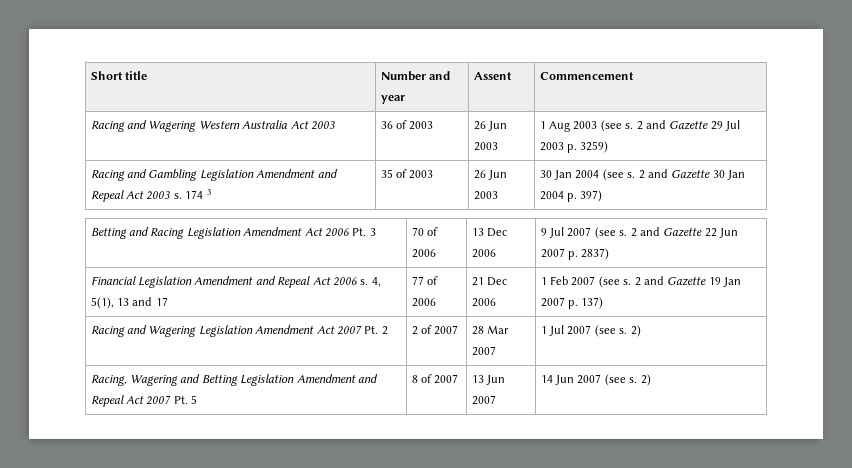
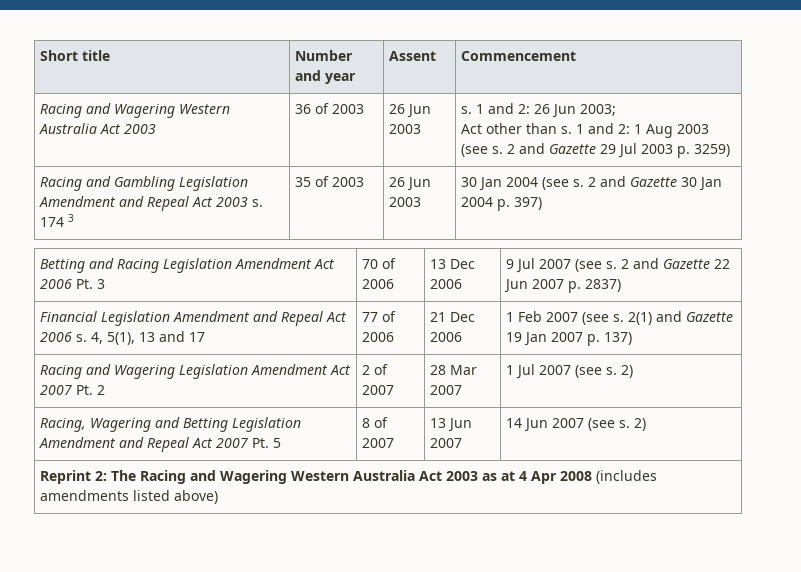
(498, 146) none -> [460,103,616,118] [460,123,630,134] s. 1 and 2: 26 Jun 2003; // Act other than s. 1 and 2:
[634,277,641,286] 2 -> [627,312,652,325] 2(1)
(651, 380) none -> [39,470,657,484] [39,490,218,504] // Reprint 2: The Racing and Wagering Western Australia Act 2003 as at 4 Apr 2008 (includes amendments listed above)

